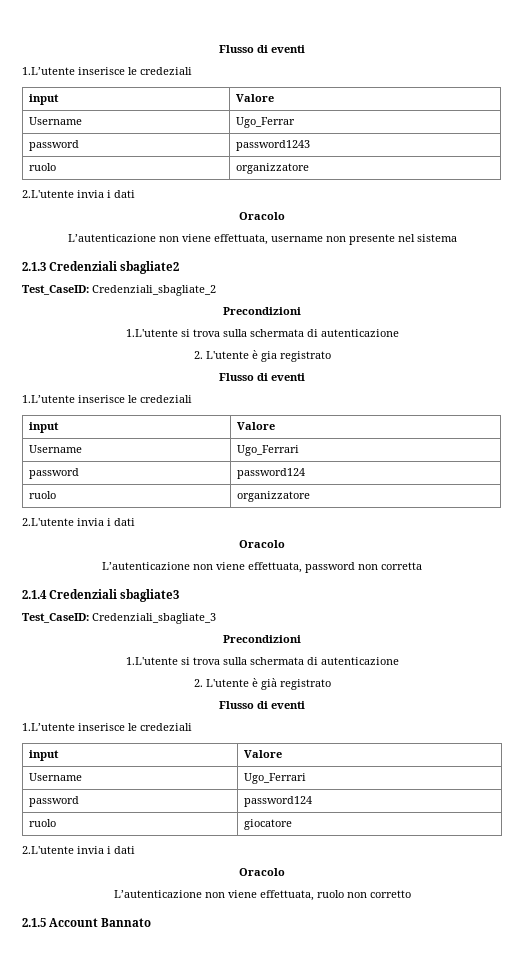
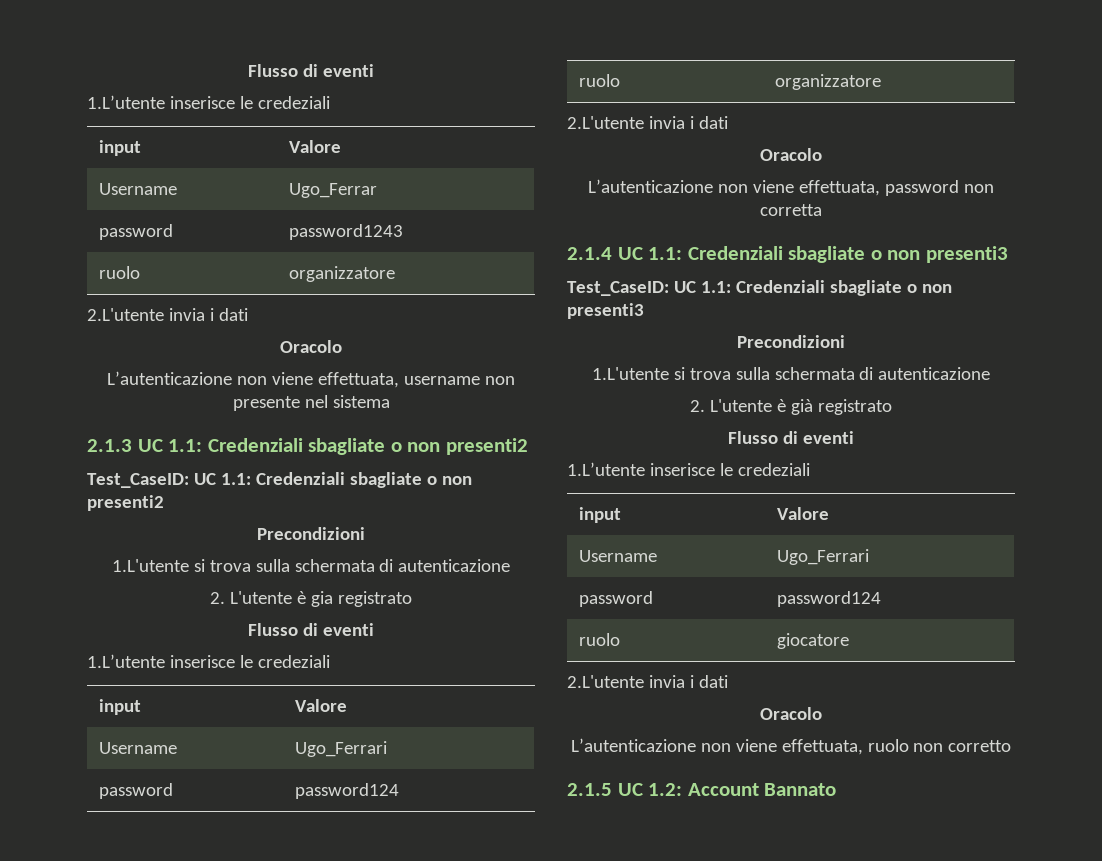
[49,261,180,274] [22,285,216,296] Credenziali sbagliate2 // Test_CaseID: Credenziali_sbagliate_2 -> [137,438,528,455] [87,472,472,488] [87,495,164,511] UC 1.1: Credenziali sbagliate o non presenti2 // Test_CaseID: UC 1.1: Credenziali sbagliate o non presenti2
[49,589,180,602] [22,613,216,624] Credenziali sbagliate3 // Test_CaseID: Credenziali_sbagliate_3 -> [617,246,1008,263] [567,280,952,296] [567,303,644,319] UC 1.1: Credenziali sbagliate o non presenti3 // Test_CaseID: UC 1.1: Credenziali sbagliate o non presenti3
(46, 922) none -> [617,783,683,796] UC 1.2:

